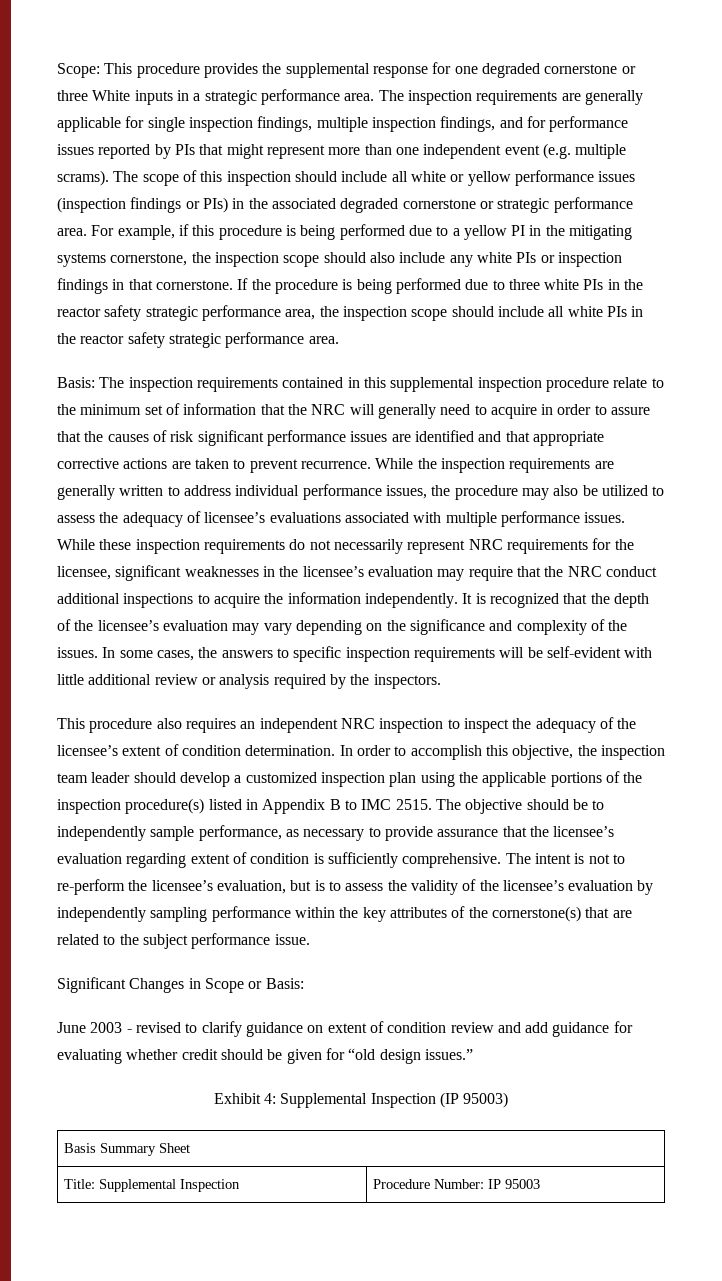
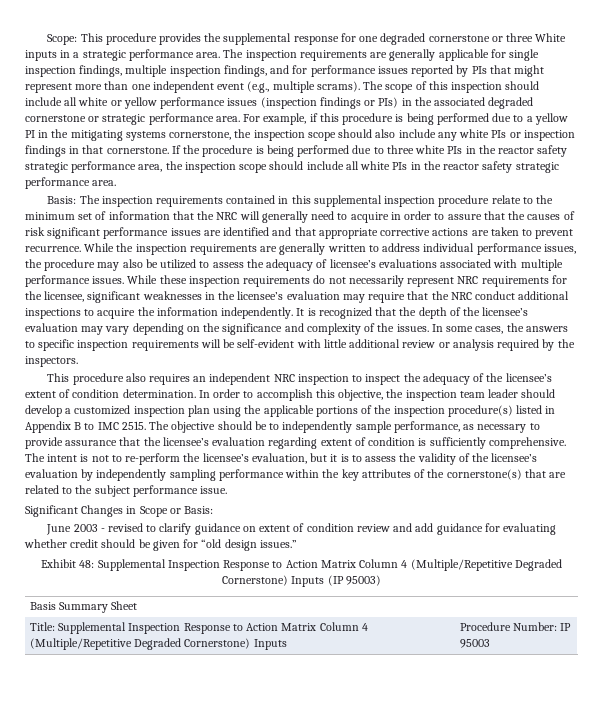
[542,143,571,159] (e.g. -> [247,81,270,93] (e.g.,
(312, 885) none -> [330,454,338,462] it
[264,1093,436,1108] 4: Supplemental Inspection -> [79,559,562,571] [222,575,325,587] 48: Supplemental Inspection Response to Action Matrix Column 4 (Multiple/Repetitive Degraded Cornerstone) Inputs
(241, 1185) none -> [183,622,368,634] [29,638,287,650] Response to Action Matrix Column 4 (Multiple/Repetitive Degraded Cornerstone) Inputs

